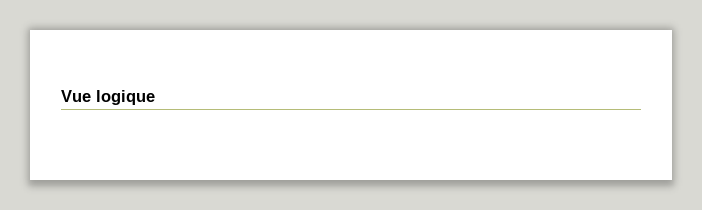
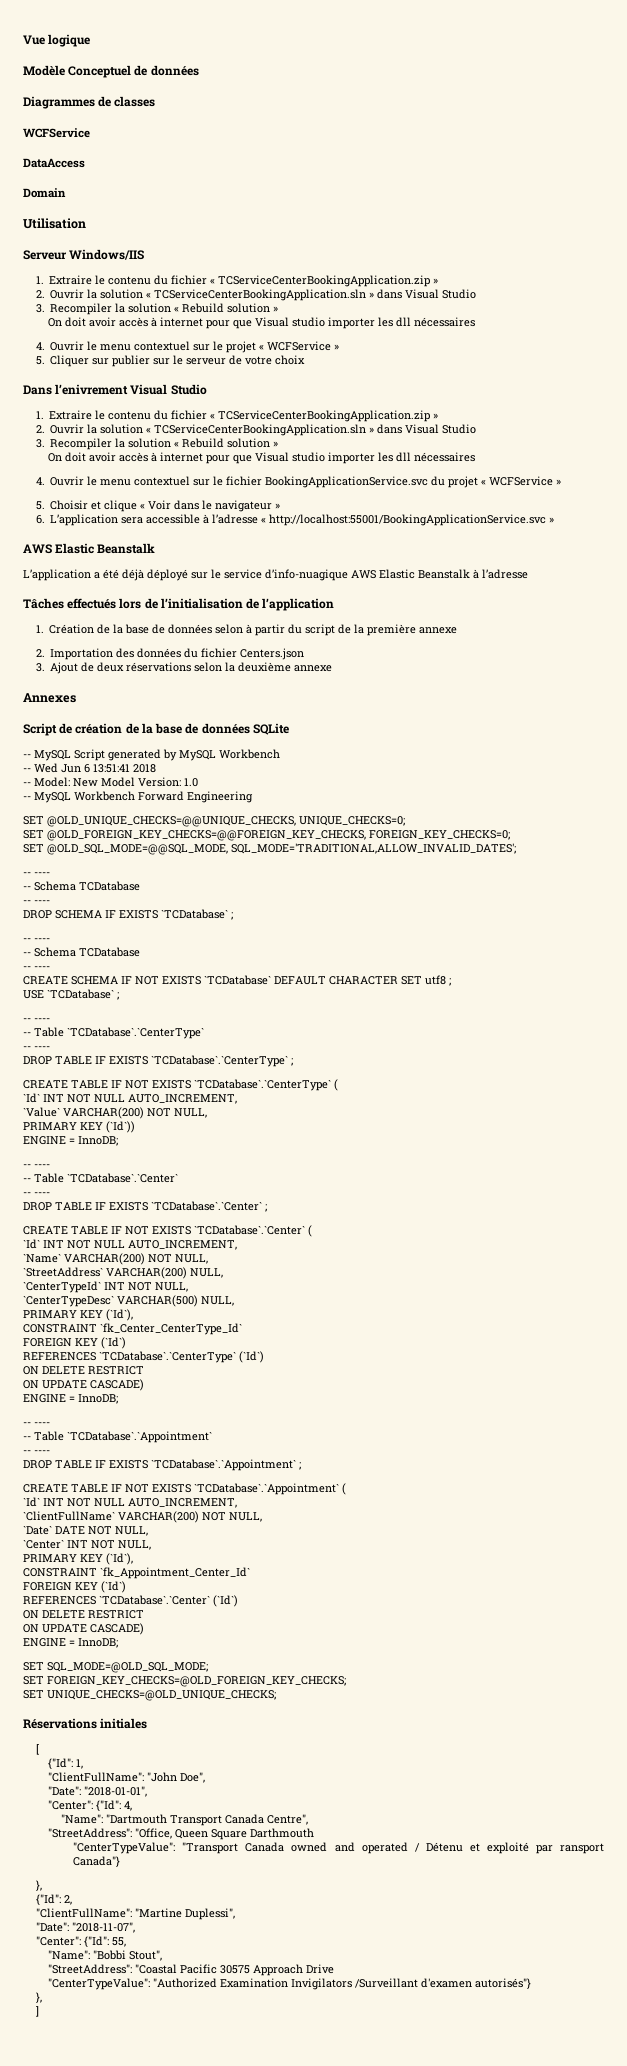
(155, 97) none -> [23,65,199,78] [23,96,156,109] [23,128,90,138] [23,158,85,168] [23,188,66,198] [23,218,86,229] [23,249,145,260] [35,275,439,287] [35,289,477,301] [35,303,279,315] [48,317,476,329] [35,341,340,353] [35,355,306,367] [23,384,207,395] [35,410,439,422] [35,424,477,436] [35,438,279,450] [48,452,476,464] [35,476,562,488] [35,500,281,512] [35,514,555,526] [23,543,156,554] [23,569,528,581] [23,598,335,611] [35,624,458,636] [35,648,305,660] [35,662,333,674] [23,693,76,703] [23,723,289,736] [23,749,280,761] [23,763,156,773] [23,777,198,787] [23,791,253,803] [23,816,405,827] [23,830,510,841] [23,843,516,855] [23,872,50,876] [23,881,140,891] [23,900,50,904] [23,909,233,920] [23,938,50,942] [23,947,140,957] [23,966,50,970] [23,975,451,986] [23,989,119,1000] [23,1018,50,1022] [23,1027,204,1039] [23,1046,50,1050] [23,1055,293,1067] [23,1079,338,1091] [23,1093,237,1104] [23,1107,207,1119] [23,1121,135,1133] [23,1136,118,1146] [23,1164,50,1168] [23,1173,178,1183] [23,1192,50,1196] [23,1201,267,1212] [23,1225,312,1237] [23,1239,237,1250] [23,1253,208,1265] [23,1267,223,1279] [23,1281,188,1293] [23,1295,234,1307] [23,1309,133,1321] [23,1323,242,1335] [23,1337,126,1349] [23,1351,264,1363] [23,1366,144,1375] [23,1379,144,1391] [23,1394,118,1404] [23,1422,50,1426] [23,1431,212,1443] [23,1450,50,1454] [23,1459,301,1471] [23,1483,346,1495] [23,1497,237,1508] [23,1511,262,1523] [23,1526,148,1536] [23,1540,151,1550] [23,1553,133,1565] [23,1567,250,1579] [23,1581,126,1593] [23,1595,238,1607] [23,1610,144,1619] [23,1623,144,1635] [23,1638,118,1648] [23,1662,208,1673] [23,1676,346,1687] [23,1690,276,1701] [23,1718,148,1729] [35,1744,39,1755] [48,1758,84,1769] [48,1772,206,1783] [48,1786,148,1797] [48,1800,133,1811] [60,1814,308,1826] [48,1828,315,1840] [73,1842,604,1854] [73,1856,121,1867] [35,1880,42,1891] [35,1894,72,1905] [35,1908,235,1920] [35,1922,135,1933] [35,1936,126,1947] [48,1950,163,1961] [48,1964,335,1976] [48,1978,532,1990] [35,1992,42,2003] [35,2006,39,2017] // Modèle Conceptuel de données // Diagrammes de classes // WCFService // DataAccess // Domain // Utilisation // Serveur Windows/IIS // 1. Extraire le contenu du fichier « TCServiceCenterBookingApplication.zip » // 2. Ouvrir la solution « TCServiceCenterBookingApplication.sln » dans Visual Studio // 3. Recompiler la solution « Rebuild solution » // On doit avoir accès à internet pour que Visual studio importer les dll nécessaires // 4. Ouvrir le menu contextuel sur le projet « WCFService » // 5. Cliquer sur publier sur le serveur de votre choix // Dans l’enivrement Visual Studio // 1. Extraire le contenu du fichier « TCServiceCenterBookingApplication.zip » // 2. Ouvrir la solution « TCServiceCenterBookingApplication.sln » dans Visual Studio // 3. Recompiler la solution « Rebuild solution » // On doit avoir accès à internet pour que Visual studio importer les dll nécessaires // 4. Ouvrir le menu contextuel sur le fichier BookingApplicationService.svc du projet « WCFService » // 5. Choisir et clique « Voir dans le navigateur » // 6. L’application sera accessible à l’adresse « http://localhost:55001/BookingApplicationService.svc » // AWS Elastic Beanstalk // L’application a été déjà déployé sur le service d’info-nuagique AWS Elastic Beanstalk à l’adresse // Tâches effectués lors de l’initialisation de l’application // 1. Création de la base de données selon à partir du script de la première annexe // 2. Importation des données du fichier Centers.json // 3. Ajout de deux réservations selon la deuxième annexe // Annexes // Script de création de la base de données SQLite // -- MySQL Script generated by MySQL Workbench // -- Wed Jun 6 13:51:41 2018 // -- Model: New Model Version: 1.0 // -- MySQL Workbench Forward Engineering // SET @OLD_UNIQUE_CHECKS=@@UNIQUE_CHECKS, UNIQUE_CHECKS=0; // SET @OLD_FOREIGN_KEY_CHECKS=@@FOREIGN_KEY_CHECKS, FOREIGN_KEY_CHECKS=0; // SET @OLD_SQL_MODE=@@SQL_MODE, SQL_MODE='TRADITIONAL,ALLOW_INVALID_DATES'; // -- ---- // -- Schema TCDatabase // -- ---- // DROP SCHEMA IF EXISTS `TCDatabase` ; // -- ---- // -- Schema TCDatabase // -- ---- // CREATE SCHEMA IF NOT EXISTS `TCDatabase` DEFAULT CHARACTER SET utf8 ; // USE `TCDatabase` ; // -- ---- // -- Table `TCDatabase`.`CenterType` // -- ---- // DROP TABLE IF EXISTS `TCDatabase`.`CenterType` ; // CREATE TABLE IF NOT EXISTS `TCDatabase`.`CenterType` ( // `Id` INT NOT NULL AUTO_INCREMENT, // `Value` VARCHAR(200) NOT NULL, // PRIMARY KEY (`Id`)) // ENGINE = InnoDB; // -- ---- // -- Table `TCDatabase`.`Center` // -- ---- // DROP TABLE IF EXISTS `TCDatabase`.`Center` ; // CREATE TABLE IF NOT EXISTS `TCDatabase`.`Center` ( // `Id` INT NOT NULL AUTO_INCREMENT, // `Name` VARCHAR(200) NOT NULL, // `StreetAddress` VARCHAR(200) NULL, // `CenterTypeId` INT NOT NULL, // `CenterTypeDesc` VARCHAR(500) NULL, // PRIMARY KEY (`Id`), // CONSTRAINT `fk_Center_CenterType_Id` // FOREIGN KEY (`Id`) // REFERENCES `TCDatabase`.`CenterType` (`Id`) // ON DELETE RESTRICT // ON UPDATE CASCADE) // ENGINE = InnoDB; // -- ---- // -- Table `TCDatabase`.`Appointment` // -- ---- // DROP TABLE IF EXISTS `TCDatabase`.`Appointment` ; // CREATE TABLE IF NOT EXISTS `TCDatabase`.`Appointment` ( // `Id` INT NOT NULL AUTO_INCREMENT, // `ClientFullName` VARCHAR(200) NOT NULL, // `Date` DATE NOT NULL, // `Center` INT NOT NULL, // PRIMARY KEY (`Id`), // CONSTRAINT `fk_Appointment_Center_Id` // FOREIGN KEY (`Id`) // REFERENCES `TCDatabase`.`Center` (`Id`) // ON DELETE RESTRICT // ON UPDATE CASCADE) // ENGINE = InnoDB; // SET SQL_MODE=@OLD_SQL_MODE; // SET FOREIGN_KEY_CHECKS=@OLD_FOREIGN_KEY_CHECKS; // SET UNIQUE_CHECKS=@OLD_UNIQUE_CHECKS; // Réservations initiales // [ // {"Id": 1, // "ClientFullName": "John Doe", // "Date": "2018-01-01", // "Center": {"Id": 4, // "Name": "Dartmouth Transport Canada Centre", // "StreetAddress": "Office, Queen Square Darthmouth // "CenterTypeValue": "Transport Canada owned and operated / Détenu et exploité par ransport Canada"} // }, // {"Id": 2, // "ClientFullName": "Martine Duplessi", // "Date": "2018-11-07", // "Center": {"Id": 55, // "Name": "Bobbi Stout", // "StreetAddress": "Coastal Pacific 30575 Approach Drive // "CenterTypeValue": "Authorized Examination Invigilators /Surveillant d'examen autorisés"} // }, // ]

